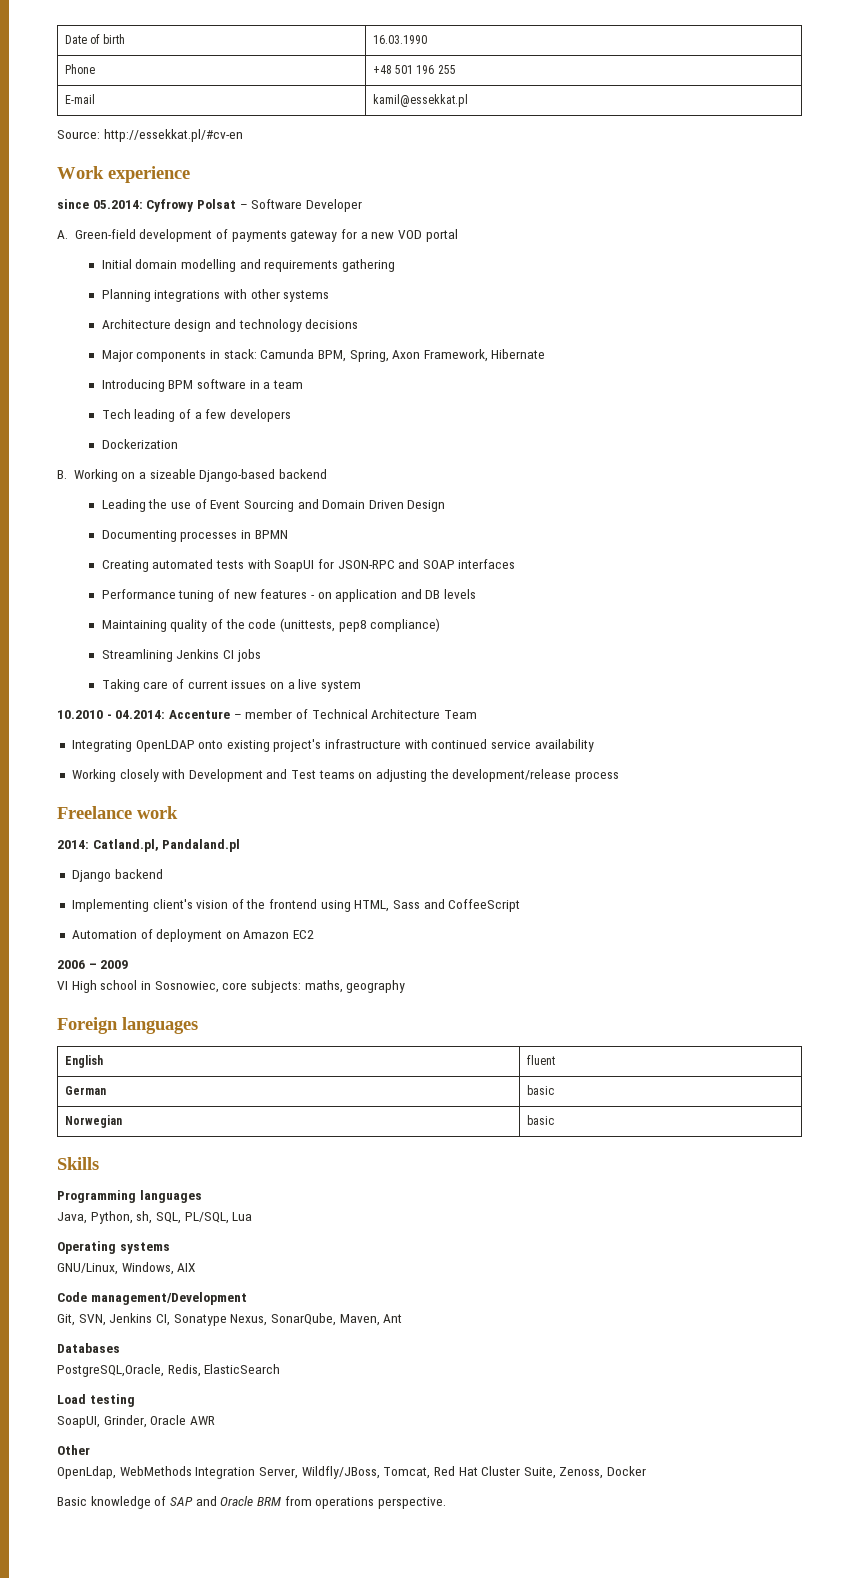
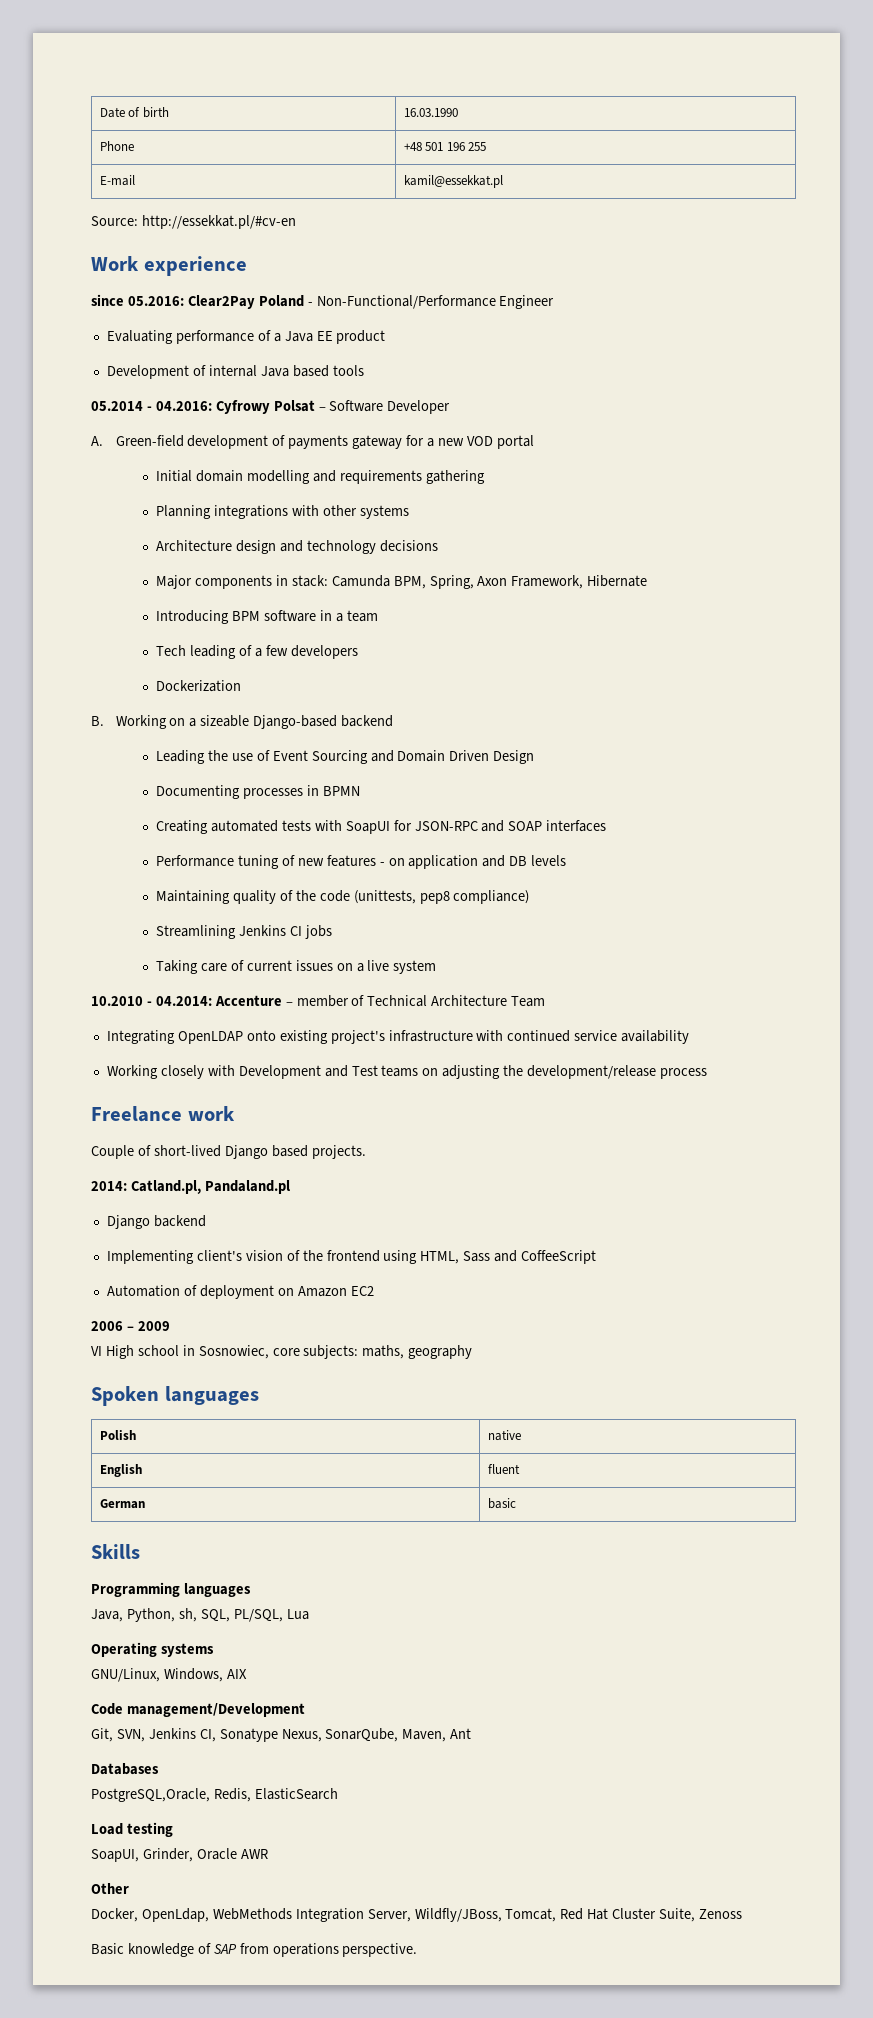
[92,200,143,209] 05.2014: -> [127,295,555,309] [106,330,386,344] [106,365,364,379] [91,401,212,411] 05.2016: Clear2Pay Poland - Non-Functional/Performance Engineer // Evaluating performance of a Java EE product // Development of internal Java based tools // 05.2014 - 04.2016:
(178, 812) none -> [91,1145,366,1159] // Couple of short-lived Django based projects.
[57,1017,198,1034] Foreign languages -> [91,1386,259,1406] [99,1430,136,1440] [487,1430,521,1441] Spoken languages // Polish | native
[64,1115,122,1128] [526,1115,554,1125] // Norwegian | basic -> (516, 1503) none
(90, 1450) none -> [91,1908,138,1922] Docker,
[559,1466,647,1479] Zenoss, Docker -> [699,1909,743,1919] Zenoss
[195,1496,281,1506] and Oracle BRM -> (237, 1949) none

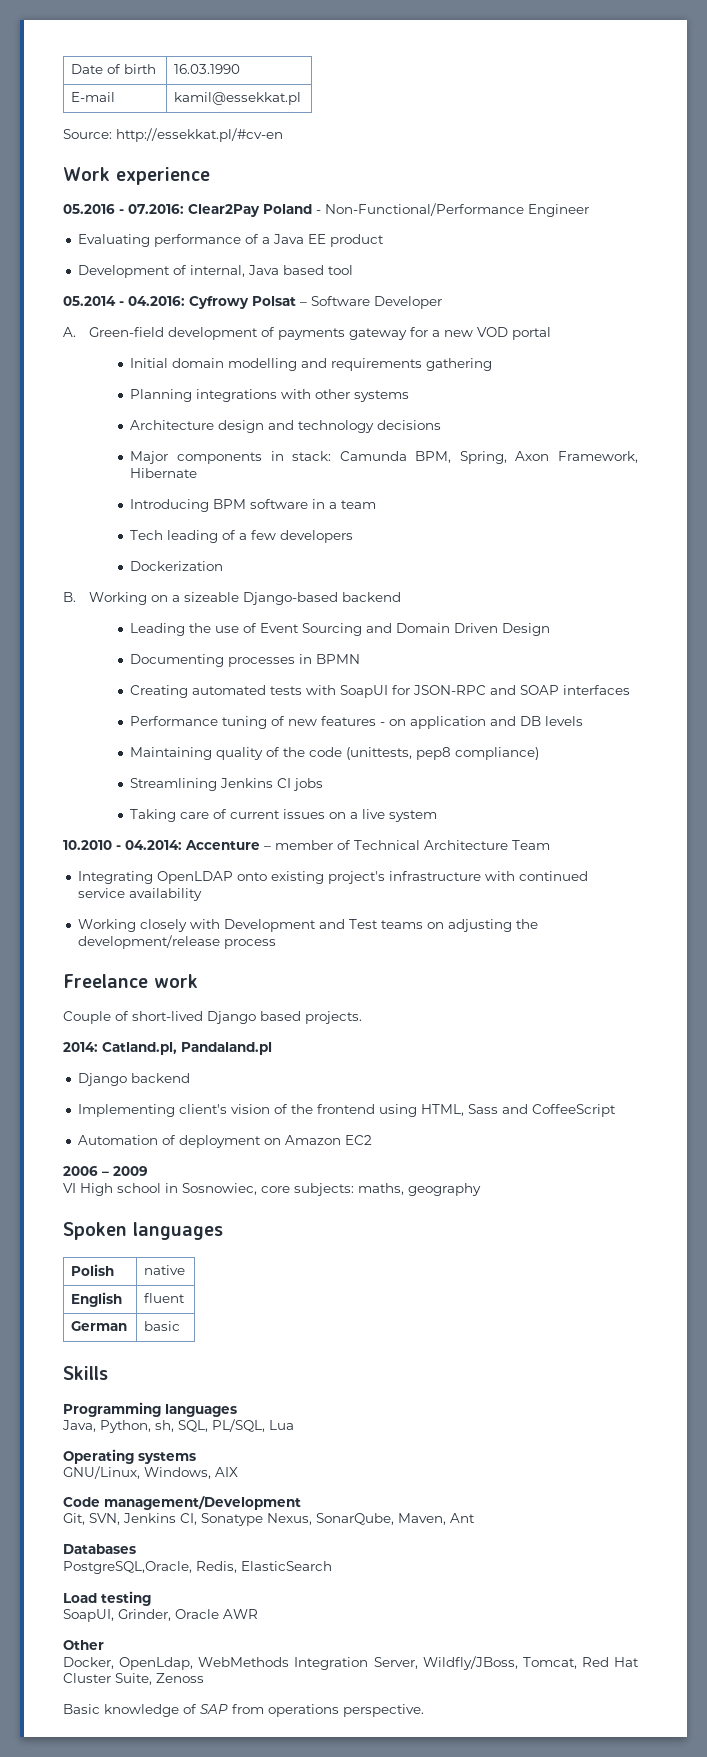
[99,141,134,151] [403,142,487,151] // Phone | +48 501 196 255 -> (241, 69) none
[91,294,184,306] since 05.2016: -> [63,204,184,214] 05.2016 - 07.2016:
[208,365,257,377] internal -> [189,265,245,277] internal,
[332,365,364,376] tools -> [327,265,353,275] tool

